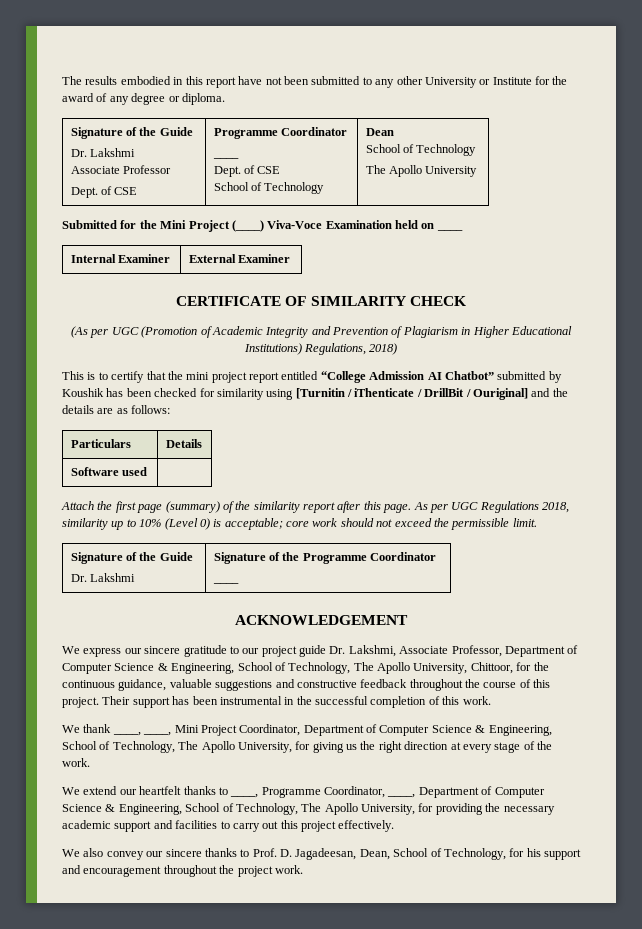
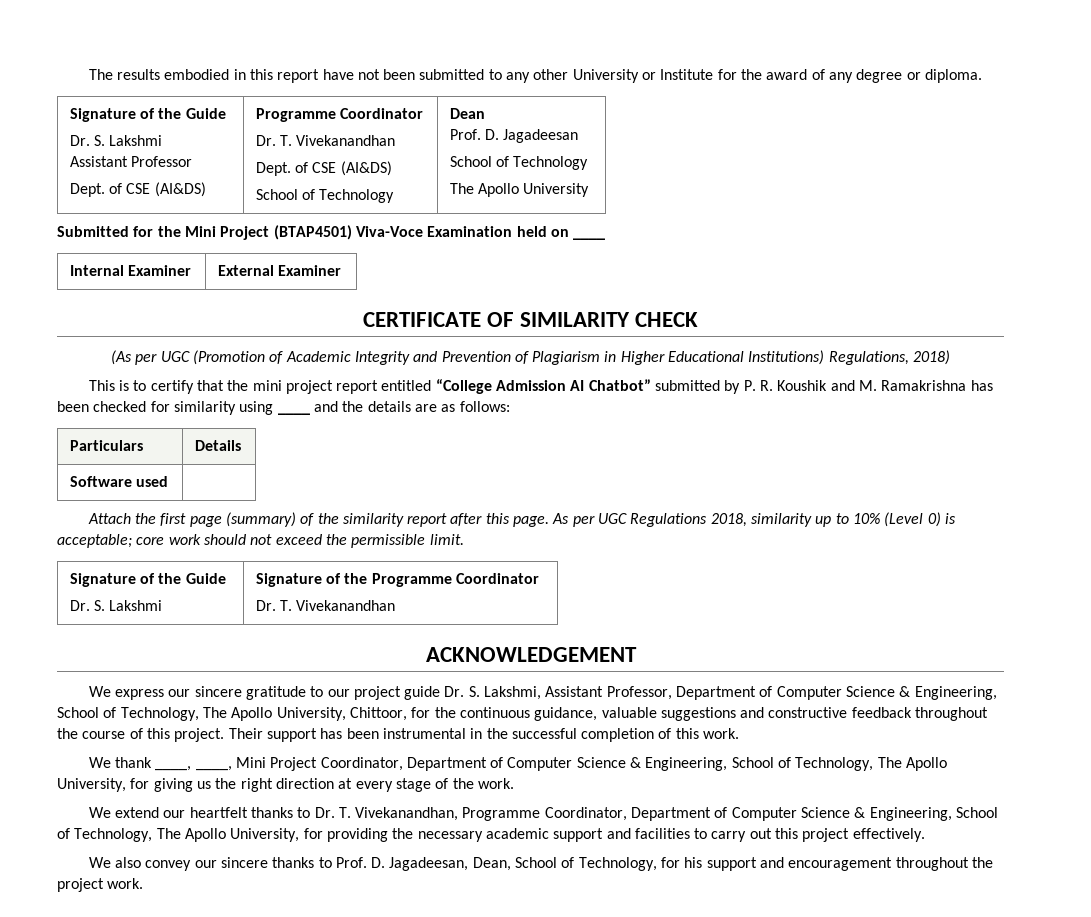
(87, 153) none -> [93,135,105,146] S.
[70,166,120,174] Associate -> [69,156,128,167] Assistant
[213,127,347,139] [212,157,239,159] [213,165,281,177] | Programme Coordinator // ____ // Dept. of CSE -> [154,182,206,197] [255,108,423,122] [255,135,396,146] [255,161,392,176] (AI&DS) | Programme Coordinator // Dr. T. Vivekanandhan // Dept. of CSE (AI&DS)
(394, 132) none -> [449,129,579,143] // Prof. D. Jagadeesan
[231,220,264,232] (____) -> [273,225,352,240] (BTAP4501)
[62,388,104,397] Koushik -> [743,380,967,391] P. R. Koushik and M. Ramakrishna
[295,388,528,400] [Turnitin / iThenticate / DrillBit / Ouriginal] -> [277,412,310,415] ____
(87, 578) none -> [93,600,105,611] S.
[212,582,239,584] ____ -> [255,600,396,611] Dr. T. Vivekanandhan
[348,645,449,657] Lakshmi, Associate -> [468,686,604,700] S. Lakshmi, Assistant
[230,794,259,798] ____, -> [314,807,459,821] Dr. T. Vivekanandhan,
[387,794,416,798] ____, -> (627, 814) none

